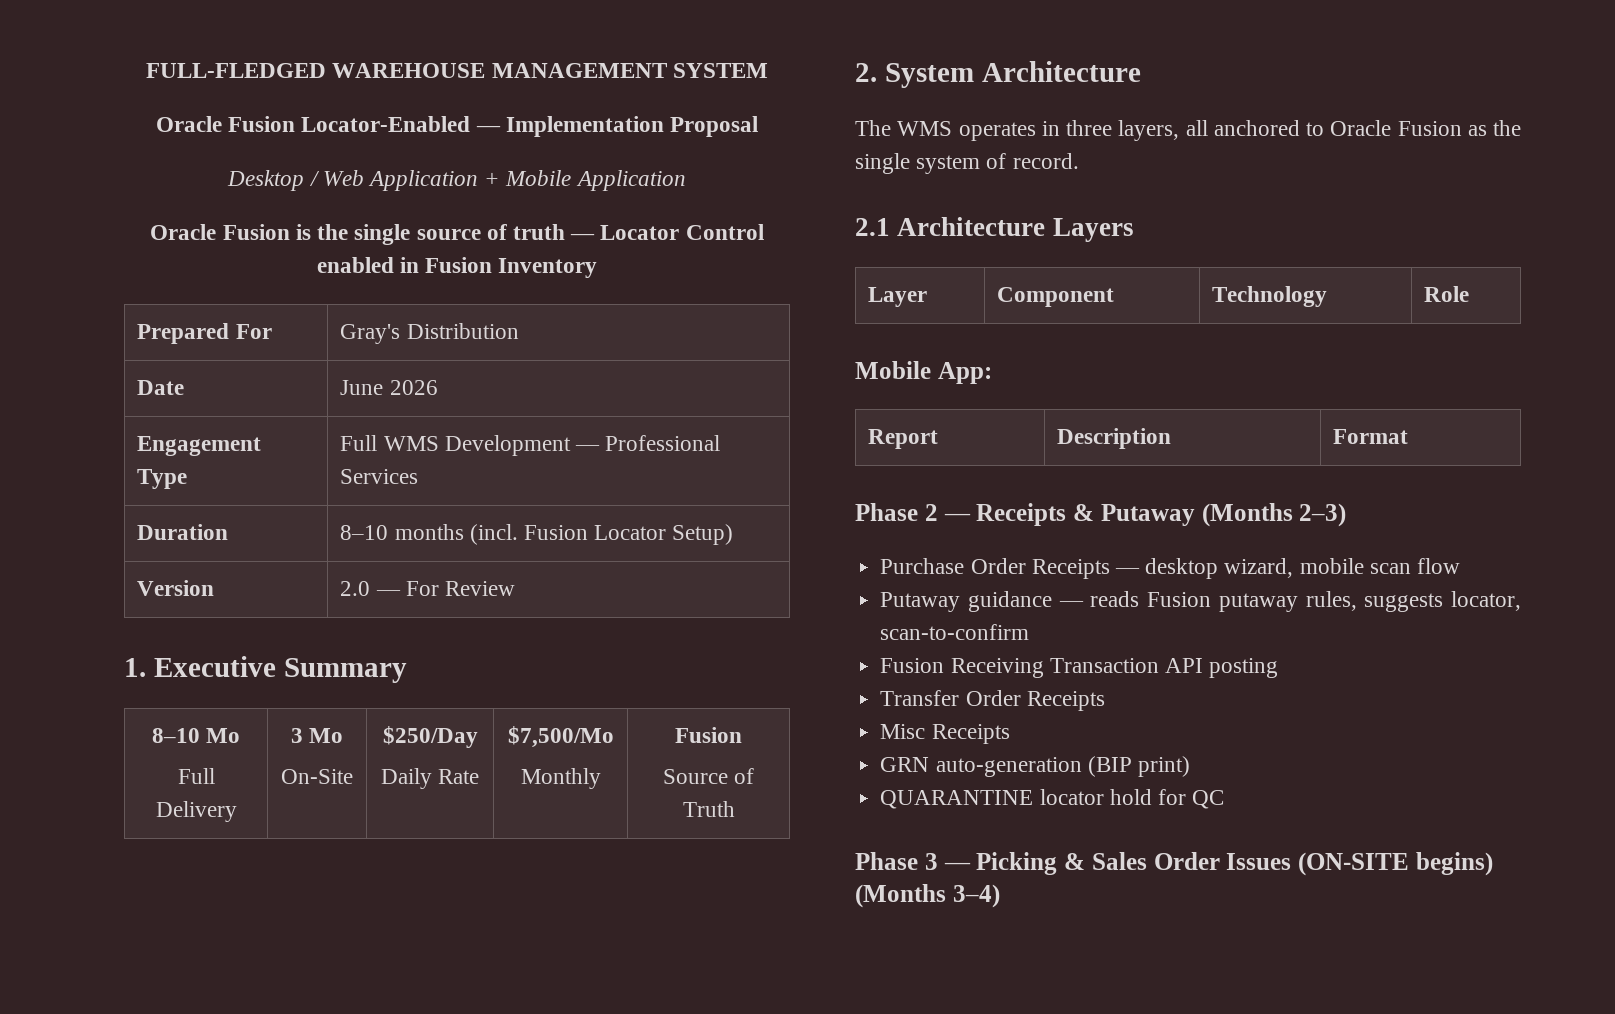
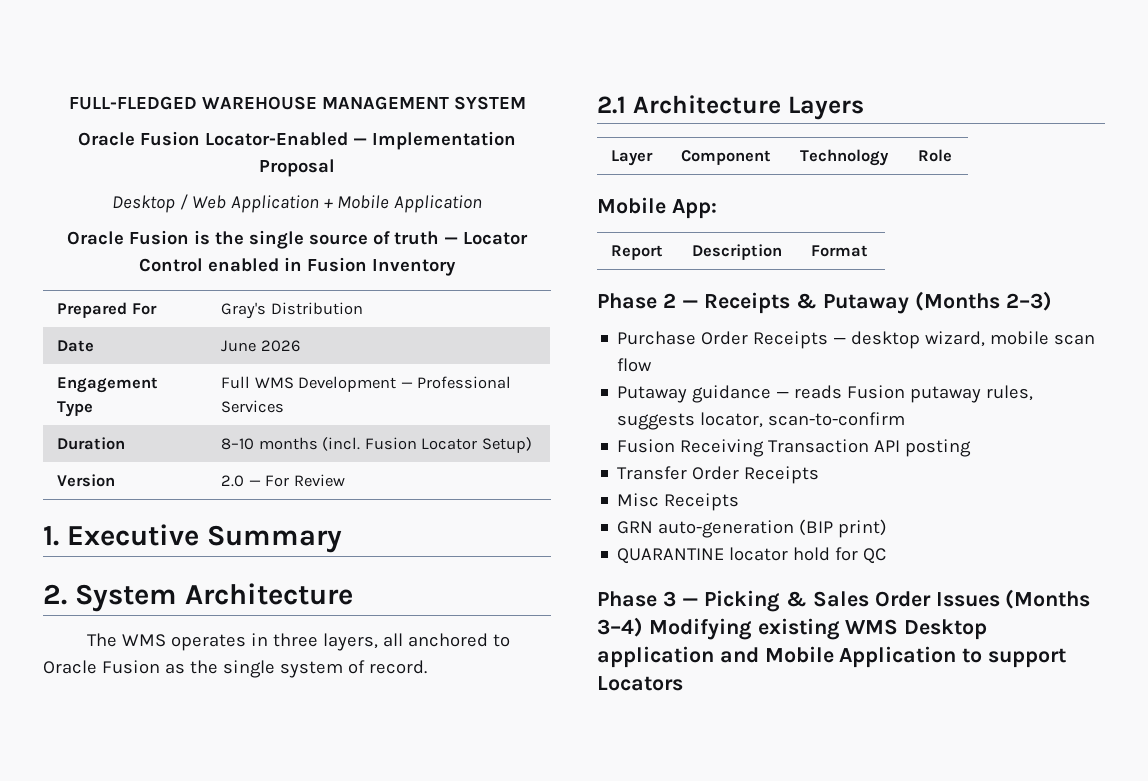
[151,728,241,743] [177,768,215,784] [155,801,237,822] [290,728,344,743] [281,769,353,784] [382,726,478,748] [380,768,480,789] [507,726,614,748] [520,768,601,789] [675,727,742,743] [662,768,755,784] [682,801,735,817] // 8–10 Mo // Full Delivery | 3 Mo // On-Site | $250/Day // Daily Rate | $7,500/Mo // Monthly | Fusion // Source of Truth -> (342, 539) none
[1298,852,1493,876] [855,884,1000,908] (ON-SITE begins) (Months 3–4) -> [1005,589,1091,609] [597,617,988,640] [597,646,1067,668] [597,676,683,691] (Months 3–4) Modifying existing WMS Desktop application and Mobile Application to support Locators

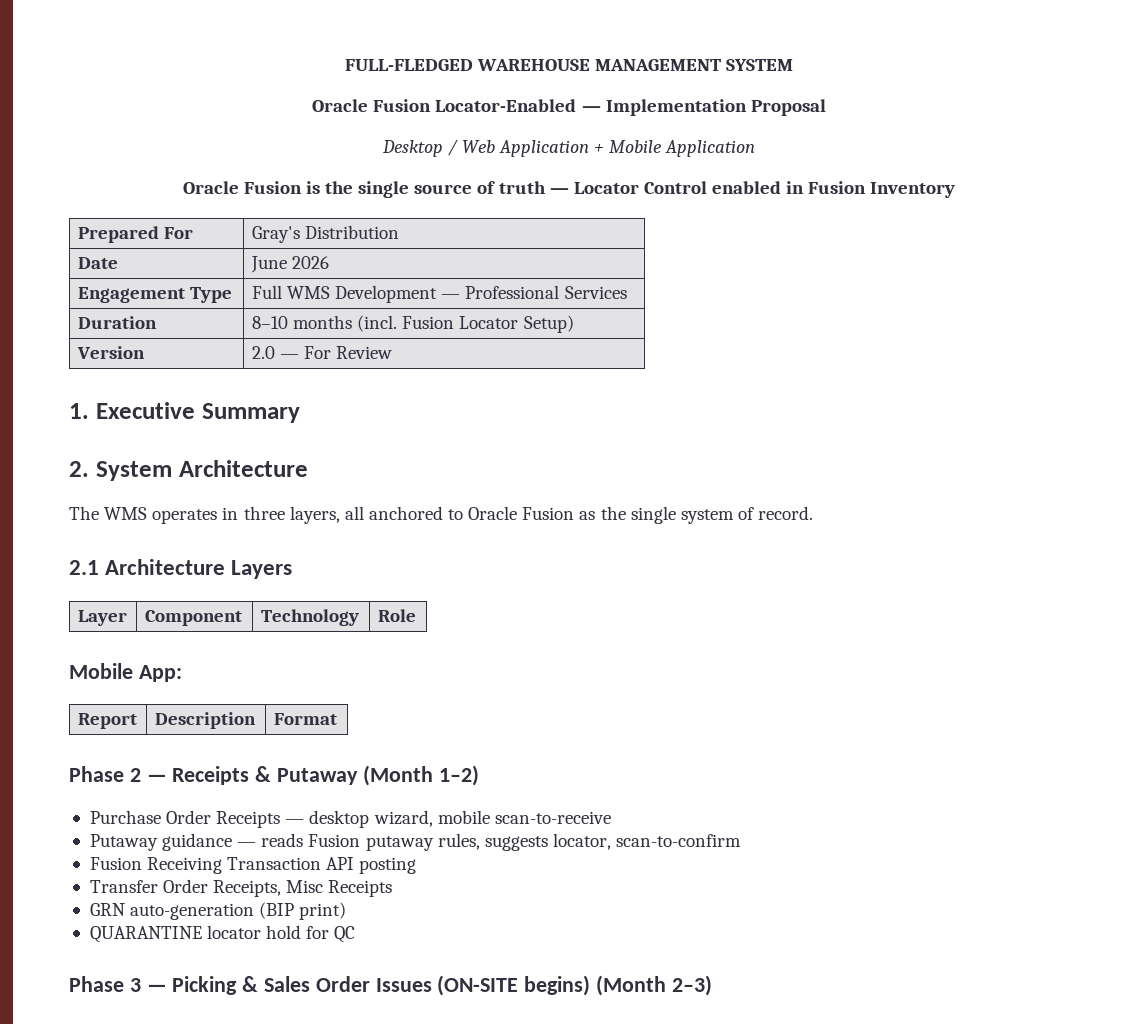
[914,291,1052,311] (Months 2–3) -> [362,765,479,786] (Month 1–2)
[1054,334,1096,345] [617,358,653,372] scan flow -> [494,811,611,824] scan-to-receive
[744,466,820,484] Receipts // -> [213,880,282,897] Receipts,
[1005,589,1091,609] [597,617,988,640] [597,646,1067,668] [597,676,683,691] (Months 3–4) Modifying existing WMS Desktop application and Mobile Application to support Locators -> [437,975,712,996] (ON-SITE begins) (Month 2–3)

